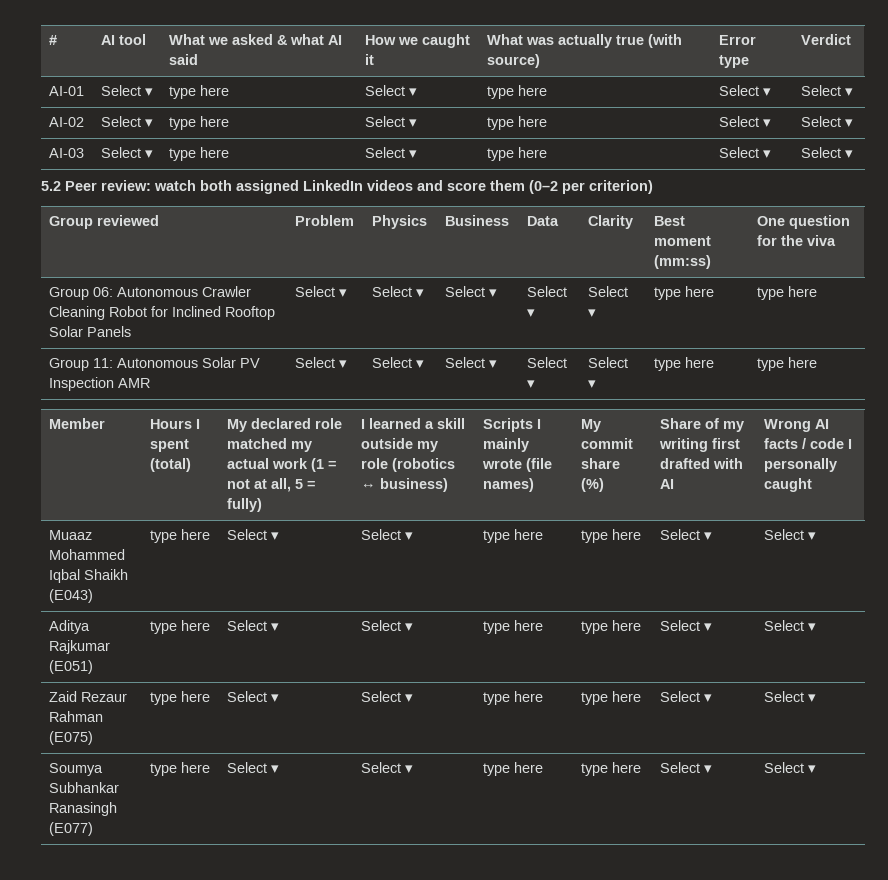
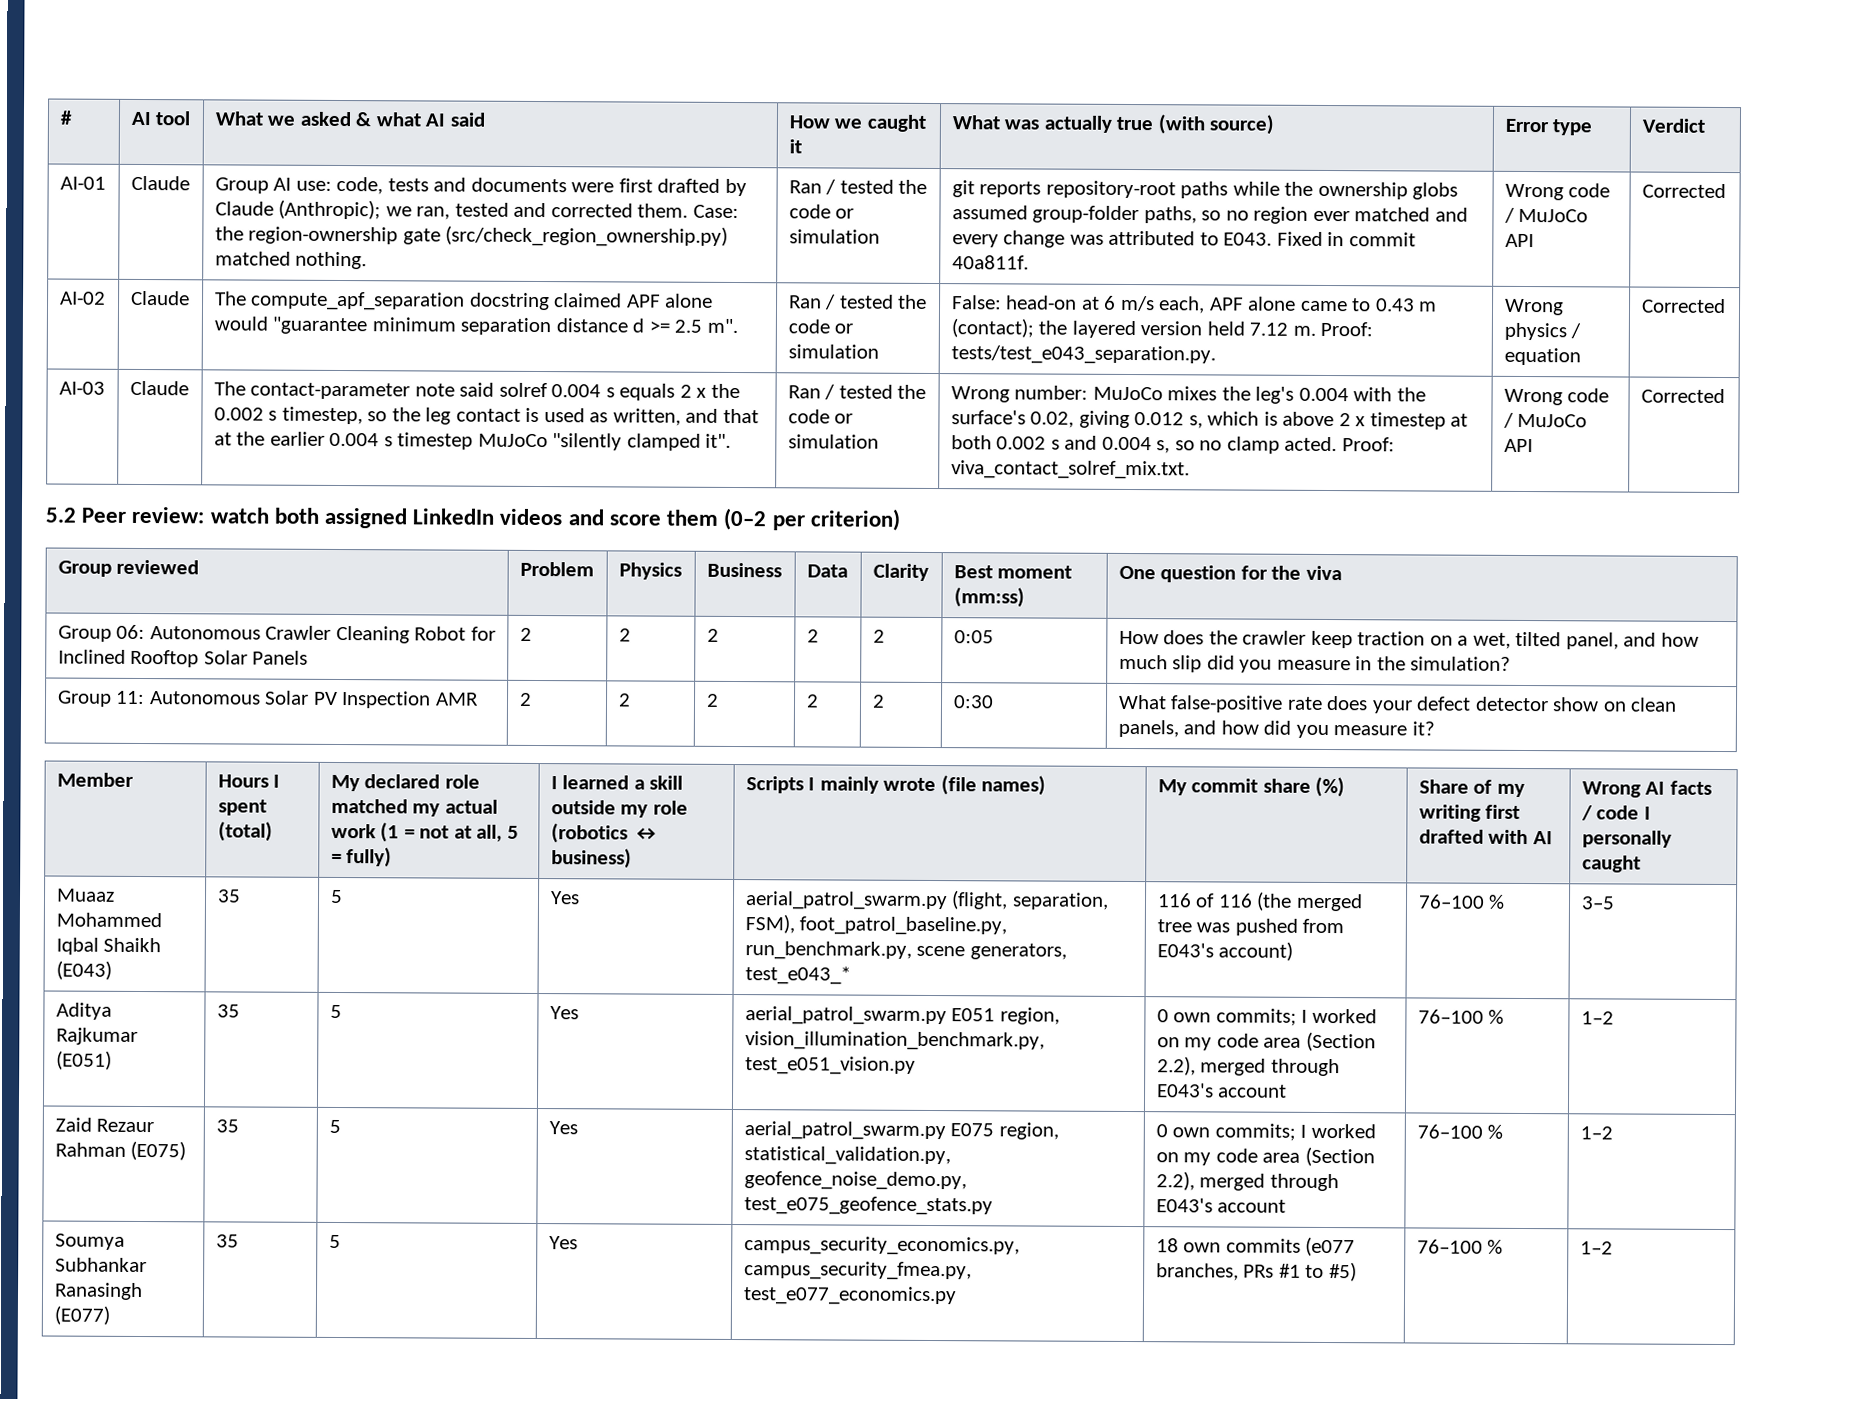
[101,85,154,96] [169,85,230,99] [365,85,418,96] [487,85,548,99] [719,85,772,96] [801,85,854,96] [49,117,85,127] [101,116,154,127] [169,116,230,130] [365,116,418,127] [487,116,548,130] [719,116,772,127] [801,116,854,127] [49,148,85,158] [101,147,154,158] [169,147,230,161] [365,147,418,158] [487,147,548,161] [719,147,772,158] [801,147,854,158] Select ▾ | type here | Select ▾ | type here | Select ▾ | Select ▾ // AI-02 | Select ▾ | type here | Select ▾ | type here | Select ▾ | Select ▾ // AI-03 | Select ▾ | type here | Select ▾ | type here | Select ▾ | Select ▾ -> [130,175,190,191] [214,176,747,197] [214,199,739,220] [214,225,729,247] [214,251,368,270] [788,179,928,195] [788,204,855,219] [788,229,880,244] [951,180,1459,200] [951,205,1468,224] [951,230,1416,248] [951,255,1029,270] [1504,183,1611,201] [1503,207,1589,223] [1504,233,1534,248] [1641,183,1726,199] [59,291,106,305] [130,290,190,306] [214,291,714,311] [213,316,738,336] [788,294,928,310] [787,319,854,334] [787,344,879,359] [951,295,1438,314] [950,318,1374,339] [950,345,1216,365] [1503,298,1564,316] [1503,322,1582,341] [1503,347,1581,366] [1640,298,1726,314] [58,381,105,395] [129,380,189,396] [213,381,740,401] [213,406,759,426] [213,431,732,451] [787,384,927,400] [787,409,854,424] [787,434,879,449] [950,385,1426,404] [950,410,1469,430] [950,435,1395,454] [950,460,1190,480] [1503,388,1610,406] [1502,412,1588,428] [1503,438,1533,453] [1640,388,1725,404] Claude | Group AI use: code, tests and documents were first drafted by Claude (Anthropic); we ran, tested and corrected them. Case: the region-ownership gate (src/check_region_ownership.py) matched nothing. | Ran / tested the code or simulation | git reports repository-root paths while the ownership globs assumed group-folder paths, so no region ever matched and every change was attributed to E043. Fixed in commit 40a811f. | Wrong code / MuJoCo API | Corrected // AI-02 | Claude | The compute_apf_separation docstring claimed APF alone would "guarantee minimum separation distance d >= 2.5 m". | Ran / tested the code or simulation | False: head-on at 6 m/s each, APF alone came to 0.43 m (contact); the layered version held 7.12 m. Proof: tests/test_e043_separation.py. | Wrong physics / equation | Corrected // AI-03 | Claude | The contact-parameter note said solref 0.004 s equals 2 x the 0.002 s timestep, so the leg contact is used as written, and that at the earlier 0.004 s timestep MuJoCo "silently clamped it". | Ran / tested the code or simulation | Wrong number: MuJoCo mixes the leg's 0.004 with the surface's 0.02, giving 0.012 s, which is above 2 x timestep at both 0.002 s and 0.004 s, so no clamp acted. Proof: viva_contact_solref_mix.txt. | Wrong code / MuJoCo API | Corrected
[295,286,348,297] [372,286,425,297] [445,286,498,297] [527,286,568,297] [527,309,536,317] [588,286,629,297] [588,309,597,317] [654,286,715,300] [757,286,818,300] Select ▾ | Select ▾ | Select ▾ | Select ▾ | Select ▾ | type here | type here -> [519,627,532,641] [618,628,631,642] [706,628,719,642] [806,629,819,643] [872,629,885,643] [953,630,994,644] [1118,630,1699,650] [1118,654,1512,673] 2 | 2 | 2 | 2 | 2 | 0:05 | How does the crawler keep traction on a wet, tilted panel, and how much slip did you measure in the simulation?
[295,357,348,368] [372,357,425,368] [445,357,498,368] [527,357,568,368] [527,380,536,388] [588,357,629,368] [588,380,597,388] [654,357,715,371] [757,357,818,371] Select ▾ | Select ▾ | Select ▾ | Select ▾ | Select ▾ | type here | type here -> [518,692,532,706] [617,693,631,707] [705,693,719,707] [805,694,819,708] [871,694,885,708] [952,695,994,709] [1117,694,1678,714] [1117,719,1435,739] 2 | 2 | 2 | 2 | 2 | 0:30 | What false-positive rate does your defect detector show on clean panels, and how did you measure it?
[150,529,211,543] [227,529,280,540] [361,529,414,540] [483,529,544,543] [581,529,642,543] [660,529,713,540] [764,529,817,540] [49,620,91,634] [49,640,111,654] [49,660,94,674] [150,620,211,634] [227,620,280,631] [361,620,414,631] [483,620,544,634] [581,620,642,634] [660,620,713,631] [764,620,817,631] [49,691,128,702] [49,711,104,722] [49,731,94,745] [150,691,211,705] [227,691,280,702] [361,691,414,702] [483,691,544,705] [581,691,642,705] [660,691,713,702] [764,691,817,702] [49,763,104,776] [49,782,120,793] [49,802,118,816] [49,822,94,836] [150,762,211,776] [227,762,280,773] [361,762,414,773] [483,762,544,776] [581,762,642,776] [660,762,713,773] [764,762,817,773] type here | Select ▾ | Select ▾ | type here | type here | Select ▾ | Select ▾ // Aditya Rajkumar (E051) | type here | Select ▾ | Select ▾ | type here | type here | Select ▾ | Select ▾ // Zaid Rezaur Rahman (E075) | type here | Select ▾ | Select ▾ | type here | type here | Select ▾ | Select ▾ // Soumya Subhankar Ranasingh (E077) | type here | Select ▾ | Select ▾ | type here | type here | Select ▾ | Select ▾ -> [216,889,241,903] [329,889,343,904] [549,891,580,905] [744,890,1109,911] [744,914,1008,936] [744,941,1067,960] [744,966,851,985] [1156,891,1363,912] [1156,918,1345,936] [1156,941,1294,961] [1417,894,1506,909] [1580,896,1615,910] [55,1002,112,1020] [55,1027,138,1045] [55,1050,112,1070] [216,1004,240,1018] [329,1004,342,1019] [549,1006,579,1020] [744,1006,1060,1026] [744,1031,1045,1051] [744,1056,916,1075] [1156,1008,1377,1026] [1156,1031,1376,1052] [1156,1056,1340,1077] [1156,1083,1288,1098] [1417,1009,1505,1024] [1580,1011,1614,1025] [54,1117,155,1133] [54,1140,187,1161] [215,1119,239,1133] [328,1119,341,1134] [548,1121,578,1135] [743,1121,1059,1141] [743,1146,951,1166] [743,1171,967,1191] [743,1196,993,1216] [1155,1123,1376,1141] [1155,1146,1375,1167] [1155,1171,1339,1192] [1155,1198,1287,1213] [1416,1124,1504,1139] [1579,1126,1613,1140] [54,1233,125,1250] [54,1257,147,1273] [53,1282,143,1301] [53,1305,110,1325] [215,1234,239,1248] [328,1234,341,1249] [548,1236,578,1250] [743,1236,1020,1256] [743,1261,972,1281] [742,1286,957,1306] [1155,1236,1356,1257] [1155,1262,1357,1282] [1416,1239,1504,1254] [1579,1241,1613,1255] 35 | 5 | Yes | aerial_patrol_swarm.py (flight, separation, FSM), foot_patrol_baseline.py, run_benchmark.py, scene generators, test_e043_* | 116 of 116 (the merged tree was pushed from E043's account) | 76–100 % | 3–5 // Aditya Rajkumar (E051) | 35 | 5 | Yes | aerial_patrol_swarm.py E051 region, vision_illumination_benchmark.py, test_e051_vision.py | 0 own commits; I worked on my code area (Section 2.2), merged through E043's account | 76–100 % | 1–2 // Zaid Rezaur Rahman (E075) | 35 | 5 | Yes | aerial_patrol_swarm.py E075 region, statistical_validation.py, geofence_noise_demo.py, test_e075_geofence_stats.py | 0 own commits; I worked on my code area (Section 2.2), merged through E043's account | 76–100 % | 1–2 // Soumya Subhankar Ranasingh (E077) | 35 | 5 | Yes | campus_security_economics.py, campus_security_fmea.py, test_e077_economics.py | 18 own commits (e077 branches, PRs #1 to #5) | 76–100 % | 1–2

